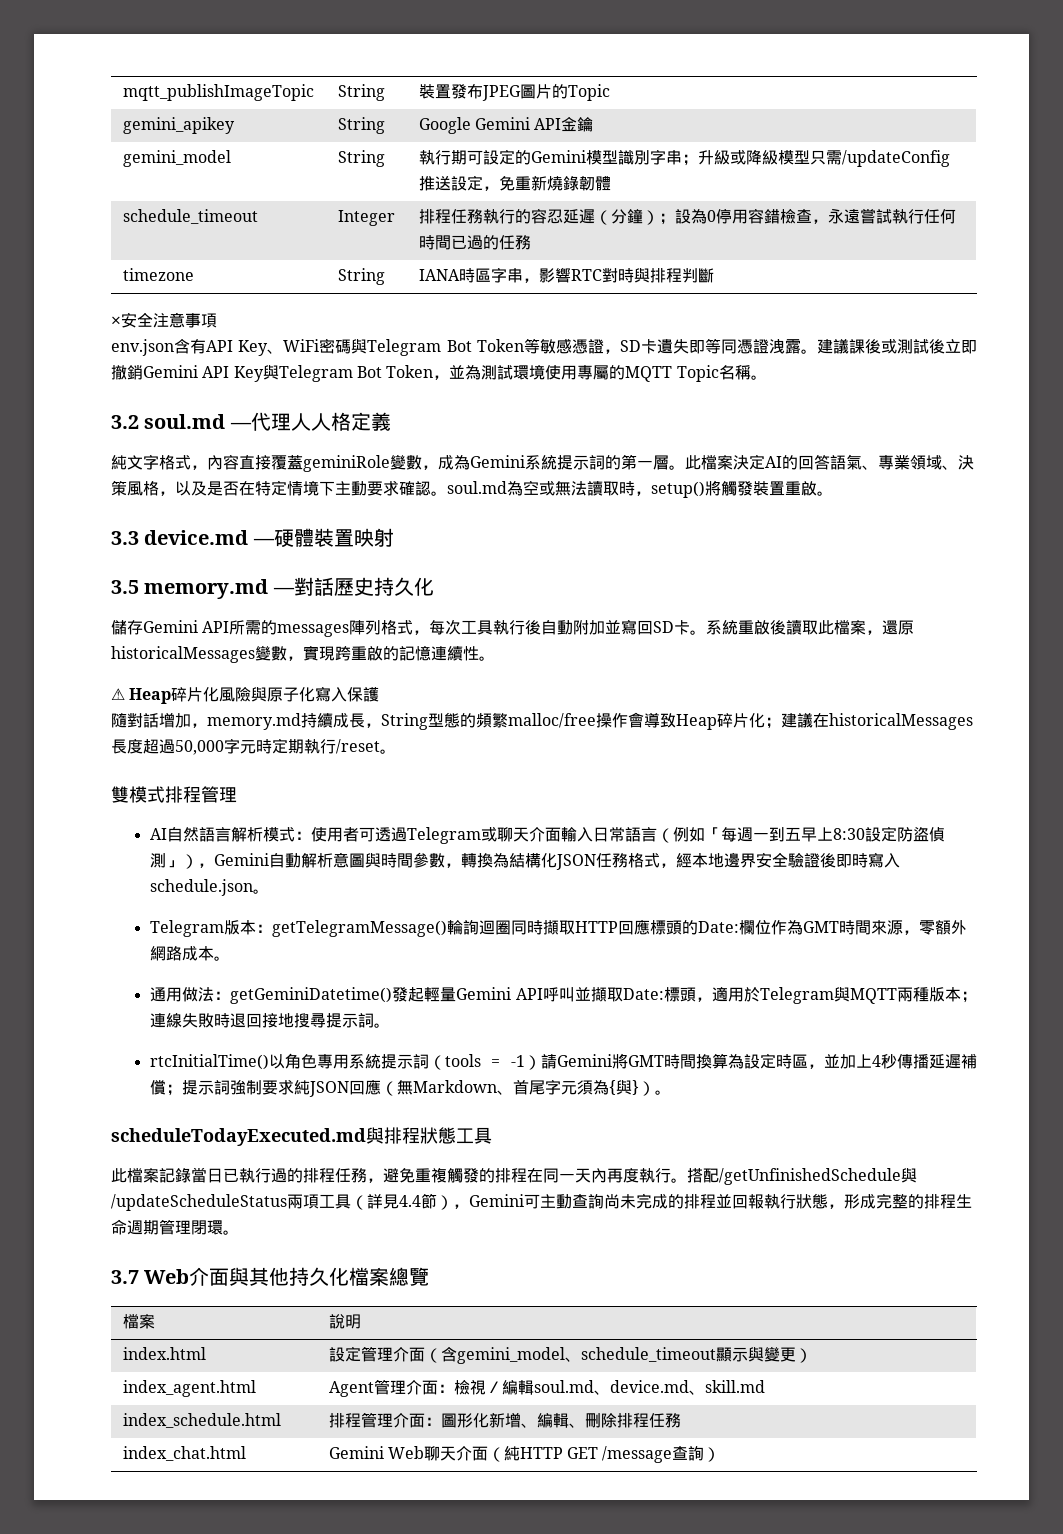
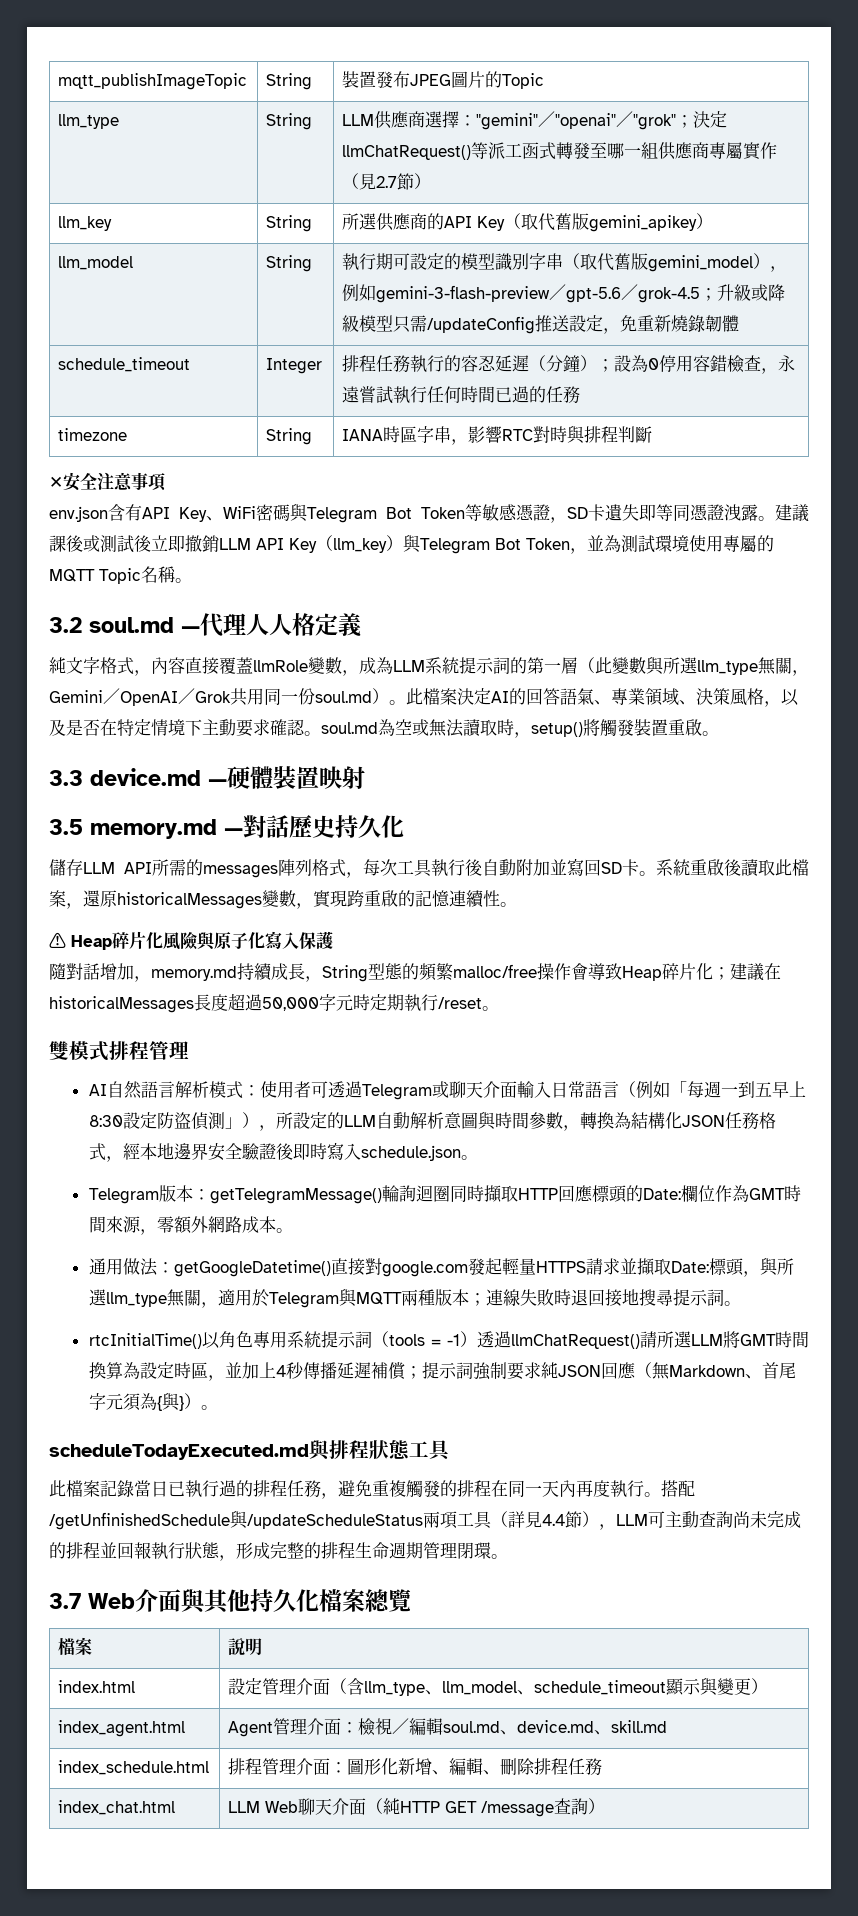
[122,117,235,134] [337,117,385,134] [418,117,594,134] [122,150,231,167] gemini_apikey | String | Google Gemini API金鑰 // gemini_model -> [58,114,120,129] [266,113,313,130] [342,111,728,130] [342,142,778,160] [342,173,432,190] [58,216,113,231] [266,215,313,232] [342,213,714,232] [58,256,134,270] llm_type | String | LLM供應商選擇："gemini"／"openai"／"grok"；決定llmChatRequest()等派工函式轉發至哪一組供應商專屬實作（見2.7節） // llm_key | String | 所選供應商的API Key（取代舊版gemini_apikey） // llm_model
[530,150,586,163] Gemini -> (462, 261) none
(682, 157) none -> [563,253,788,272] [342,284,701,303] （取代舊版gemini_model），例如gemini-3-flash-preview／gpt-5.6／grok-4.5
[143,365,264,382] Gemini API Key -> [219,535,403,553] LLM API Key（llm_key）
[303,455,390,472] geminiRole -> [253,660,308,672] llmRole
[470,455,525,468] Gemini -> [393,660,425,672] LLM
(669, 462) none -> [578,657,809,676] [49,688,389,706] （此變數與所選llm_type無關，Gemini／OpenAI／Grok共用同一份soul.md）
[143,620,198,633] Gemini -> [83,862,115,874] LLM
[213,853,269,866] Gemini -> [275,1112,376,1129] 所設定的LLM
[229,987,696,1004] getGeminiDatetime()發起輕量Gemini API呼叫並擷取Date:標頭 -> [173,1258,794,1277] [88,1289,201,1307] getGoogleDatetime()直接對google.com發起輕量HTTPS請求並擷取Date:標頭，與所選llm_type無關
[541,1054,612,1069] 請Gemini -> [477,1331,723,1349] 透過llmChatRequest()請所選LLM
[469,1194,524,1207] Gemini -> [616,1514,648,1526] LLM
[456,1347,565,1364] gemini_model -> [364,1681,518,1696] llm_type、llm_model
[328,1446,384,1459] Gemini -> [228,1801,261,1813] LLM

